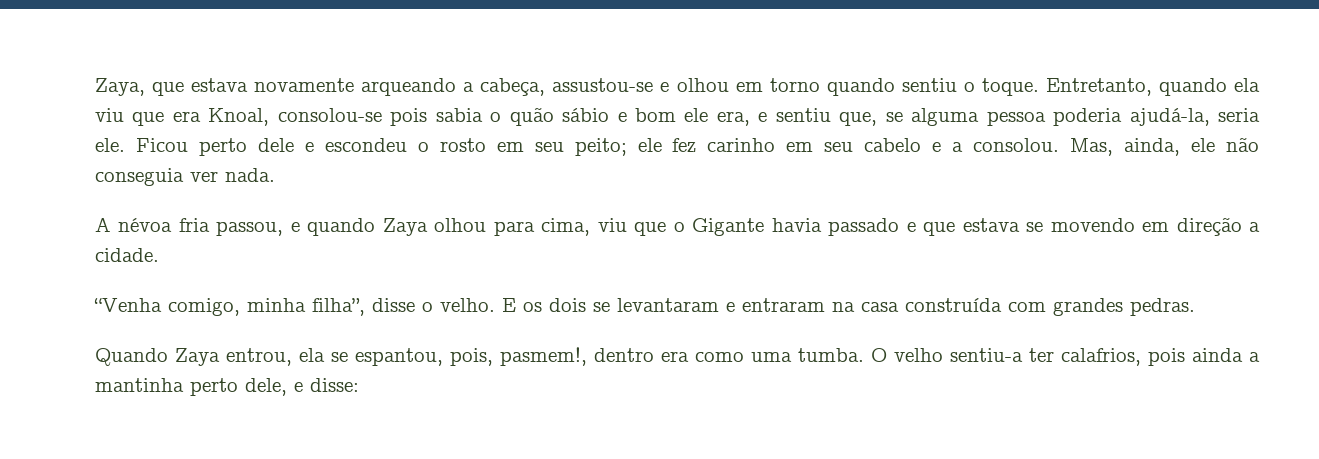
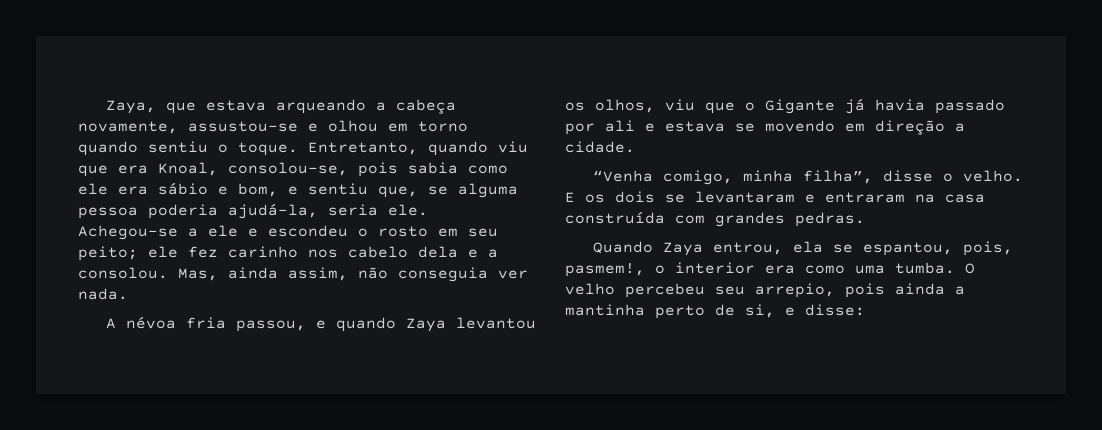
[254,78,355,92] novamente -> (267, 105) none
[480,78,546,96] cabeça, -> [396,99,457,114] [78,121,178,134] cabeça novamente,
[1234,78,1260,92] ela -> (488, 148) none
[277,108,382,122] consolou-se -> [228,162,348,176] consolou-se,
[490,107,750,126] o quão sábio e bom ele era, -> [468,165,508,174] [78,182,278,197] como ele era sábio e bom,
[135,138,294,156] Ficou perto dele -> [78,225,238,240] Achegou-se a ele
[786,138,922,152] em seu cabelo -> [308,246,458,258] nos cabelo dela
[1124,138,1216,156] ainda, ele -> [228,267,348,281] ainda assim,
[434,218,591,236] olhou para cima, -> [456,317,537,329] [565,99,655,113] levantou os olhos,
(765, 227) none -> [845,98,865,114] já
[906,222,956,236] e que -> [565,120,655,135] por ali e
[594,348,654,362] dentro -> [655,262,755,274] o interior
[950,348,1141,366] sentiu-a ter calafrios, -> [625,283,835,298] percebeu seu arrepio,
[245,378,287,396] dele, -> [715,304,775,318] de si,

